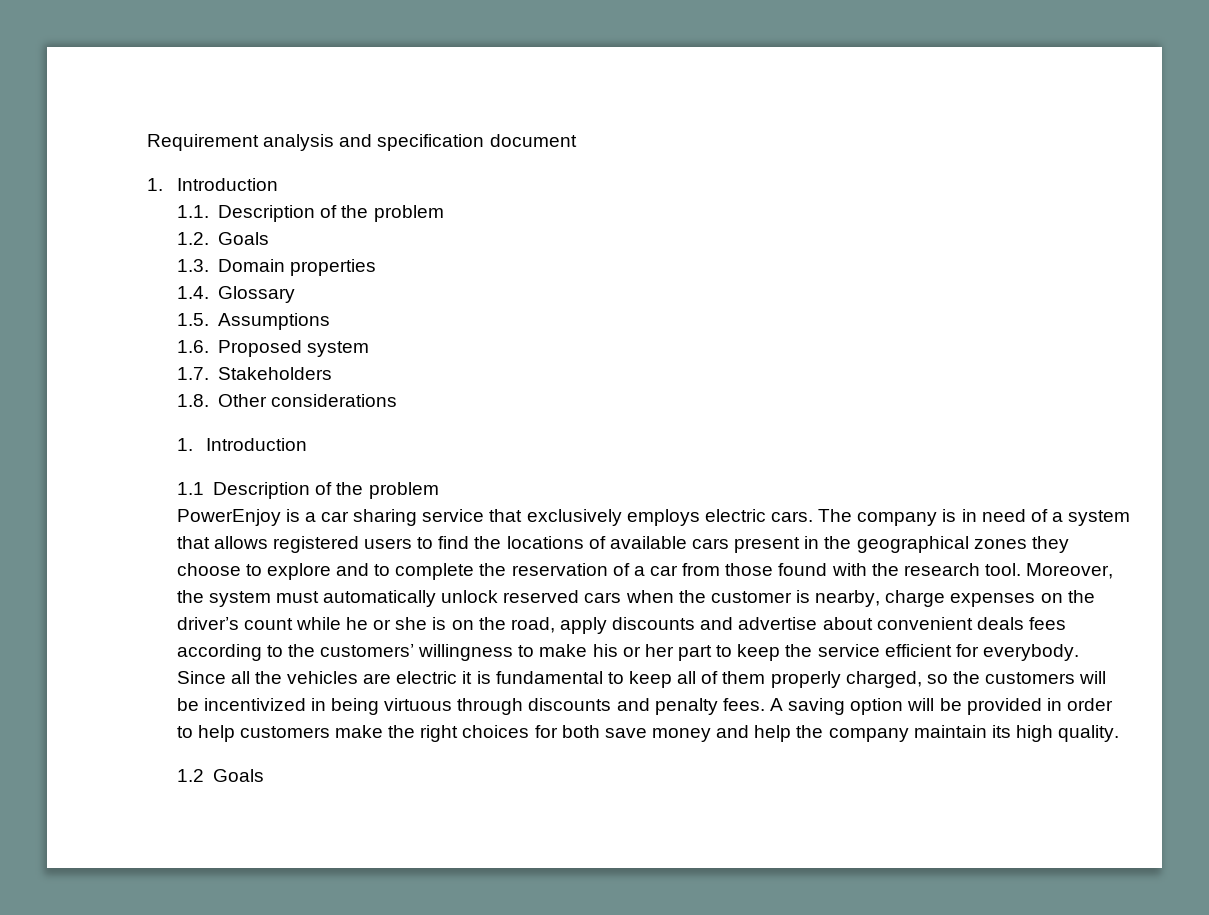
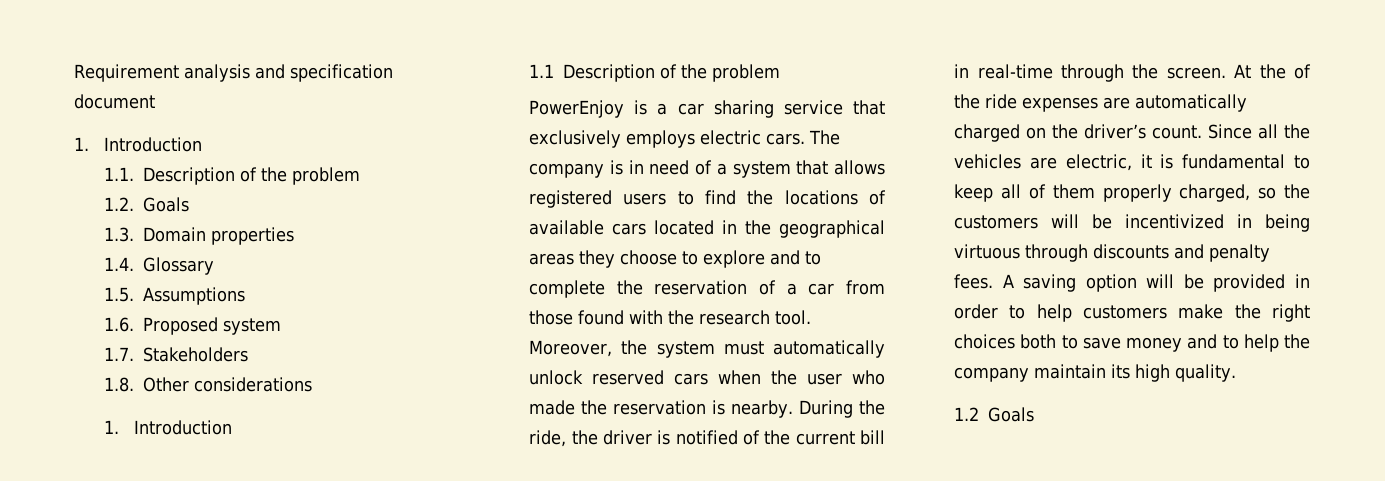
[734,537,801,553] present -> [654,220,715,235] located
[973,539,1027,549] zones -> [529,253,575,265] areas
[710,590,1095,607] [176,617,1066,634] [176,644,1079,661] customer is nearby, charge expenses on the driver’s count while he or she is on the road, apply discounts and advertise about convenient deals fees according to the customers’ willingness to make his or her part to keep the service efficient for everybody. -> [807,370,885,385] [529,400,885,418] [529,430,885,447] [954,64,1311,82] [954,94,1248,112] [954,124,1203,142] user who made the reservation is nearby. During the ride, the driver is notified of the current bill in real-time through the screen. At the of the ride expenses are automatically charged on the driver’s count.
[396,671,458,684] electric -> [1065,154,1132,171] electric,
[534,725,600,738] for both -> [1020,334,1078,349] both to
(750, 731) none -> [1222,335,1239,349] to

